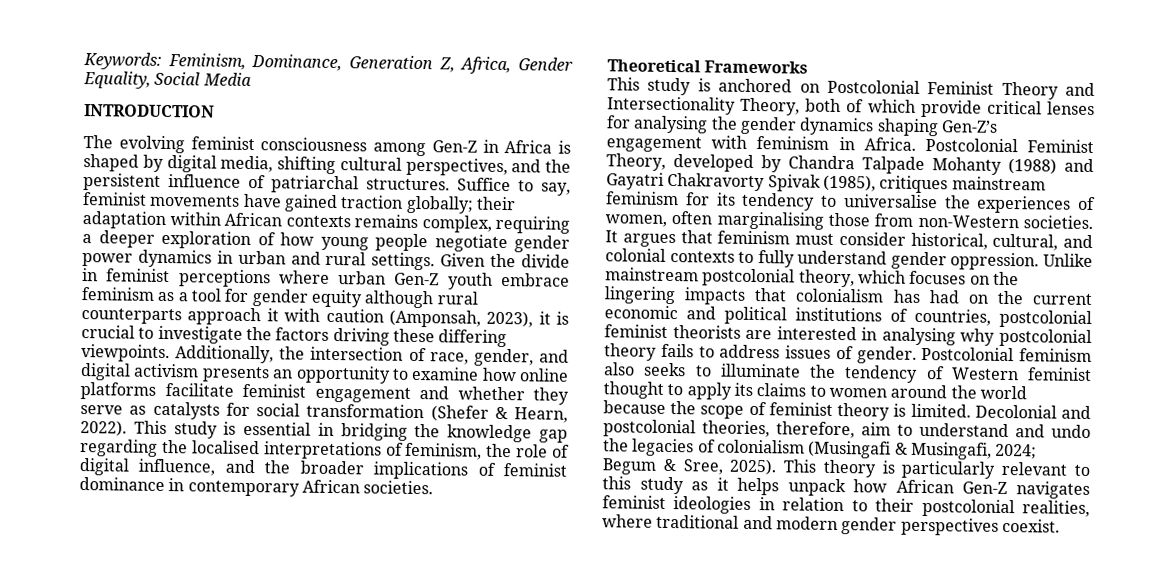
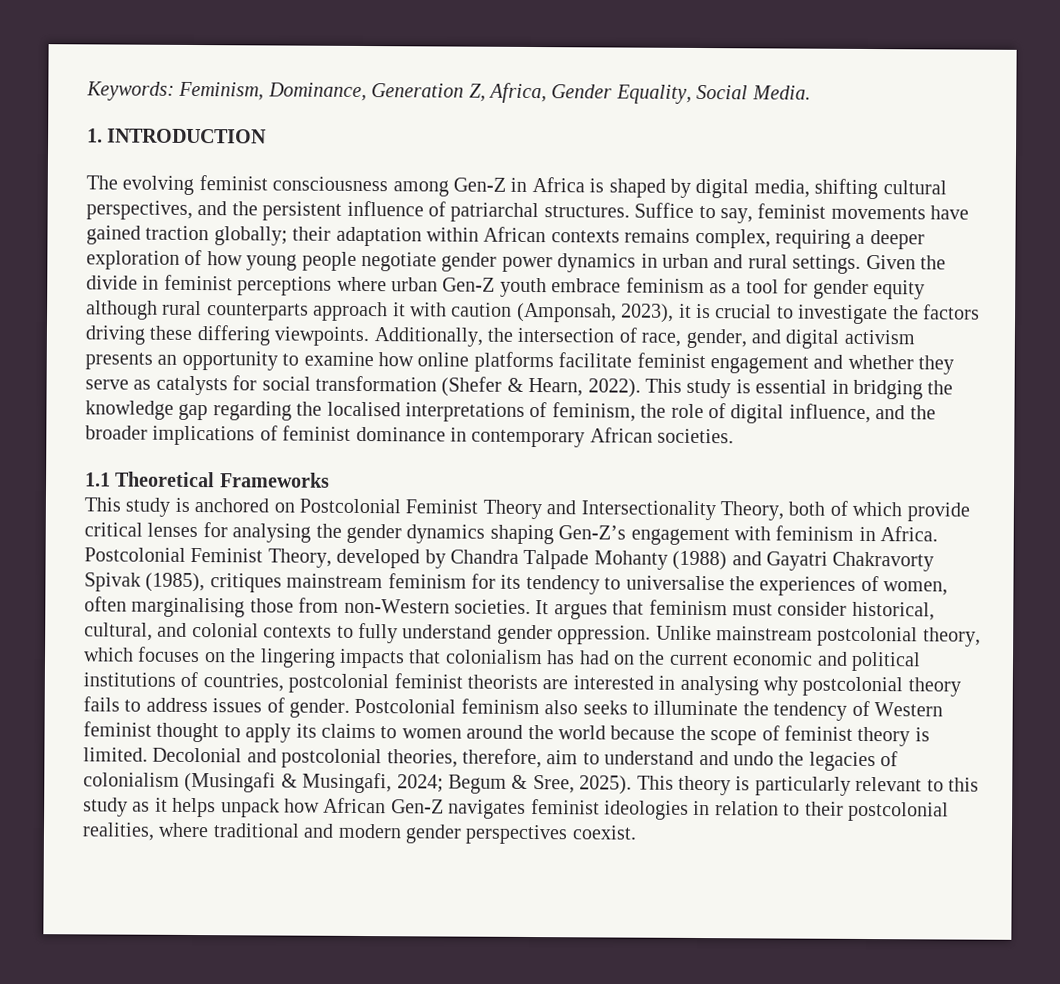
[202,72,252,87] Media // -> [751,85,811,100] [87,128,103,143] Media. // 1.
(434, 487) none -> [85,472,111,487] 1.1

